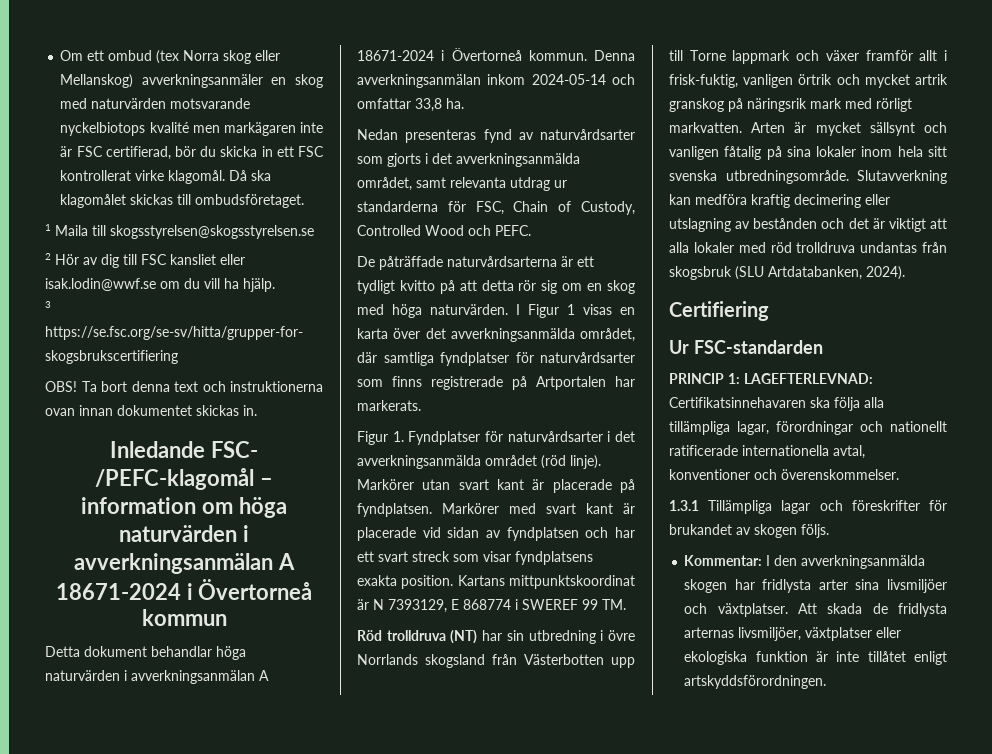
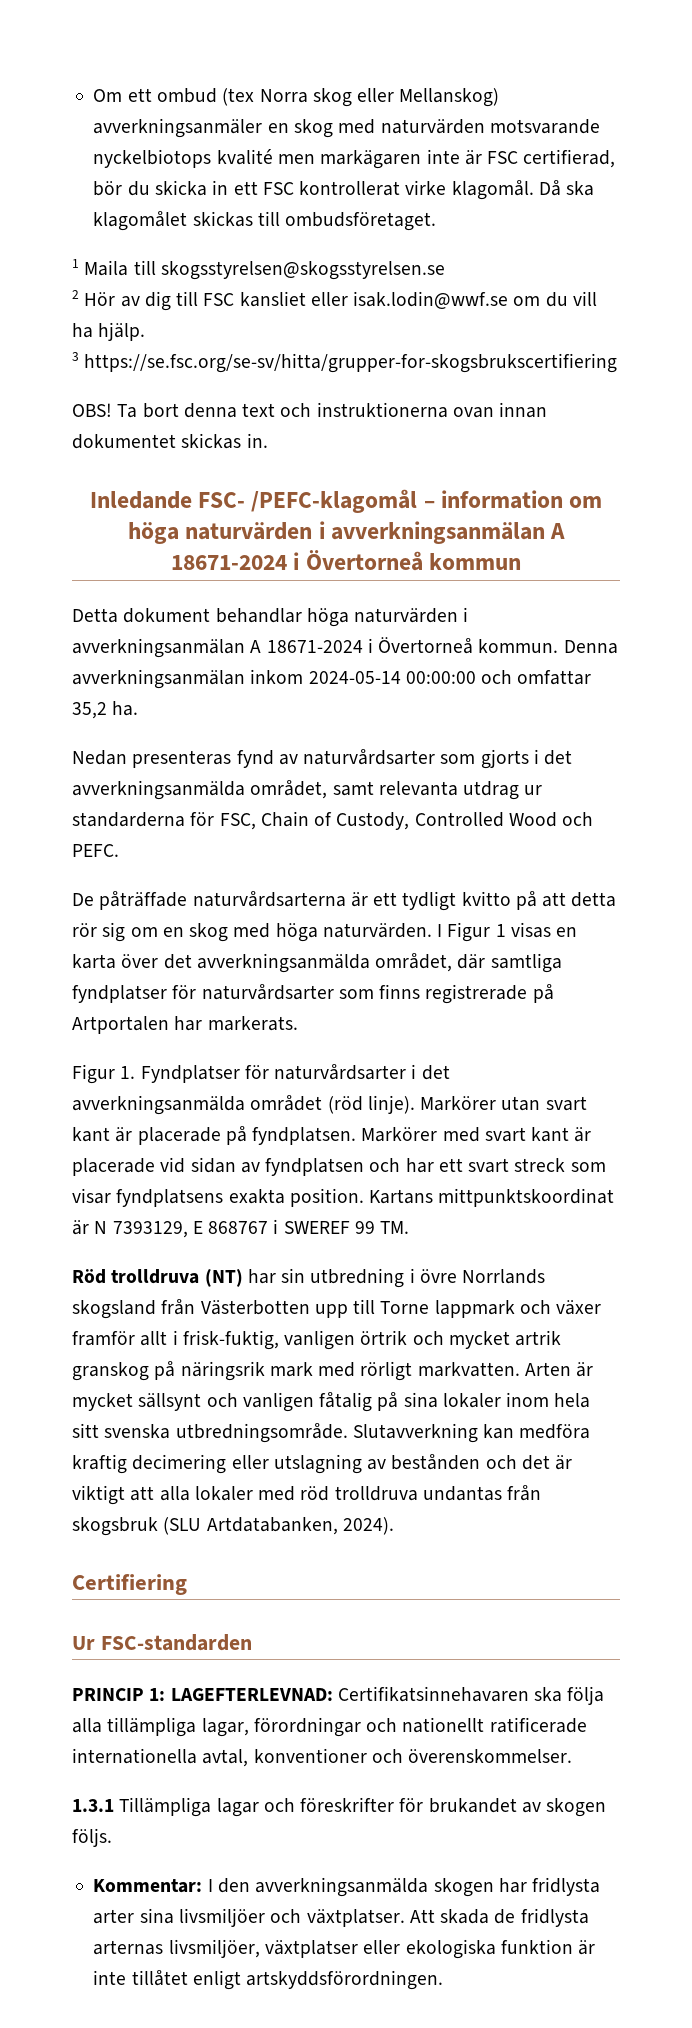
(606, 79) none -> [405,671,476,684] 00:00:00
[415,98,442,112] 33,8 -> [72,702,107,719] 35,2
[463,599,511,610] 868774 -> [208,1221,269,1234] 868767

